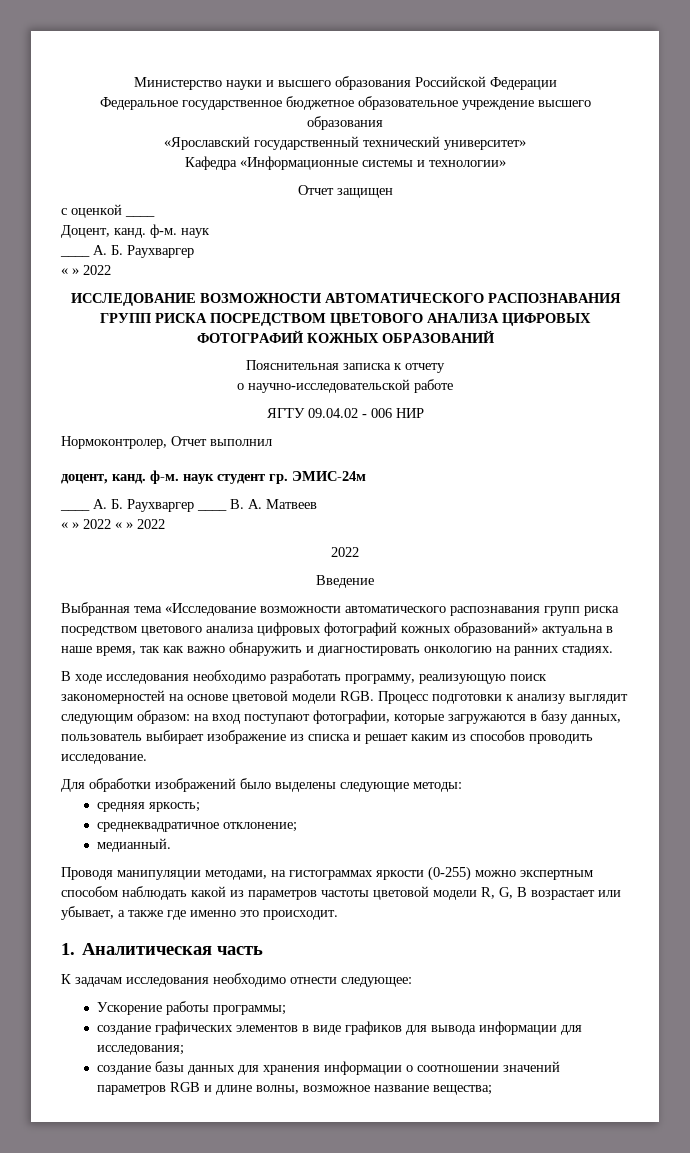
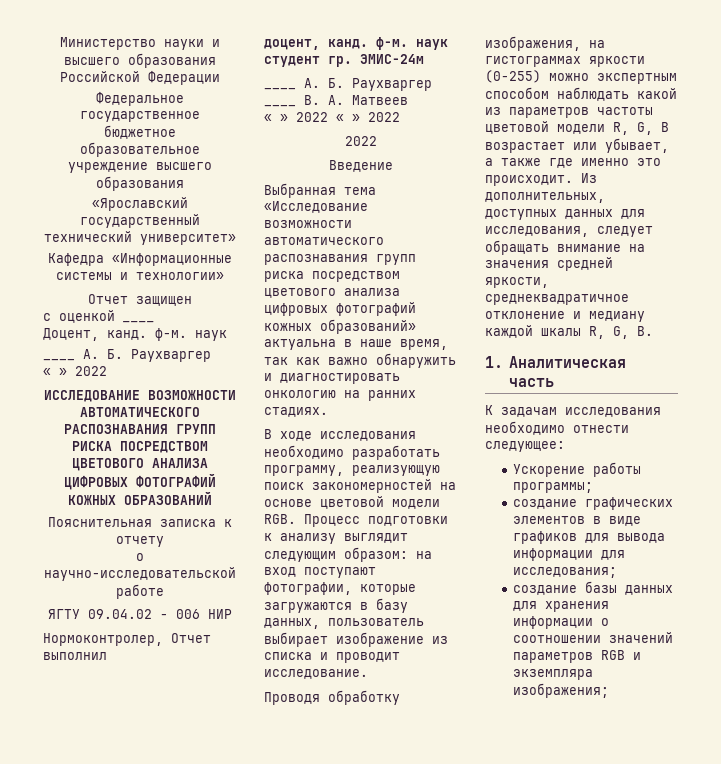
[365,730,593,744] [61,754,147,764] [61,778,462,792] [97,802,201,812] [97,822,298,832] [97,838,172,852] решает каким из способов проводить исследование. // Для обработки изображений было выделены следующие методы: // средняя яркость; // среднеквадратичное отклонение; // медианный. -> [336,652,400,663] [264,669,368,679] проводит исследование.
[117,870,267,880] манипуляции методами, -> [328,690,400,705] [485,36,581,51] обработку изображения,
(338, 915) none -> [581,173,597,183] [485,192,605,203] [485,209,645,220] [485,226,653,237] [485,240,645,255] [485,257,613,271] [485,277,549,288] [485,294,629,305] [485,311,645,322] [485,325,653,339] Из дополнительных, доступных данных для исследования, следует обращать внимание на значения средней яркости, среднеквадратичное отклонение и медиану каждой шкалы R, G, B.
[216,1085,493,1095] длине волны, возможное название вещества; -> [513,669,594,680] [513,683,610,698] экземпляра изображения;

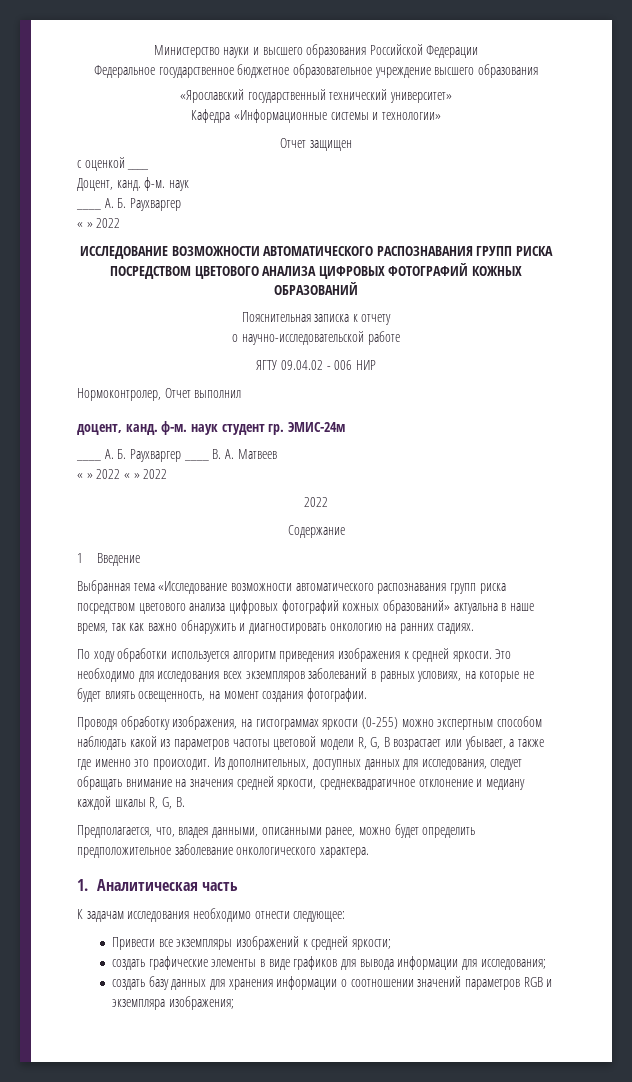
(377, 141) none -> [287,525,345,538] [77,553,83,563] Содержание // 1
[264,429,416,441] [264,445,440,460] [264,465,440,476] [264,479,456,493] [264,496,440,509] [264,514,448,527] [264,533,408,544] [264,547,432,562] [264,567,376,578] [264,582,416,595] [264,598,408,613] [264,618,424,629] [264,632,448,647] [264,652,400,663] [264,669,368,679] В ходе исследования необходимо разработать программу, реализующую поиск закономерностей на основе цветовой модели RGB. Процесс подготовки к анализу выглядит следующим образом: на вход поступают фотографии, которые загружаются в базу данных, пользователь выбирает изображение из списка и проводит исследование. -> [77,648,512,662] [77,668,535,682] [77,688,367,702] По ходу обработки используется алгоритм приведения изображения к средней яркости. Это необходимо для исследования всех экземпляров заболеваний в равных условиях, на которые не будет влиять освещенность, на момент создания фотографии.
(653, 331) none -> [77,824,476,838] [77,844,369,858] // Предполагается, что, владея данными, описанными ранее, можно будет определить предположительное заболевание онкологического характера.
[513,462,642,477] [513,482,594,493] [513,497,674,510] [513,516,586,524] Ускорение работы программы; // создание графических элементов -> [112,936,391,950] [112,956,257,970] Привести все экземпляры изображений к средней яркости; // создать графические элементы
[513,581,618,595] создание базы -> [112,976,169,990] создать базу

